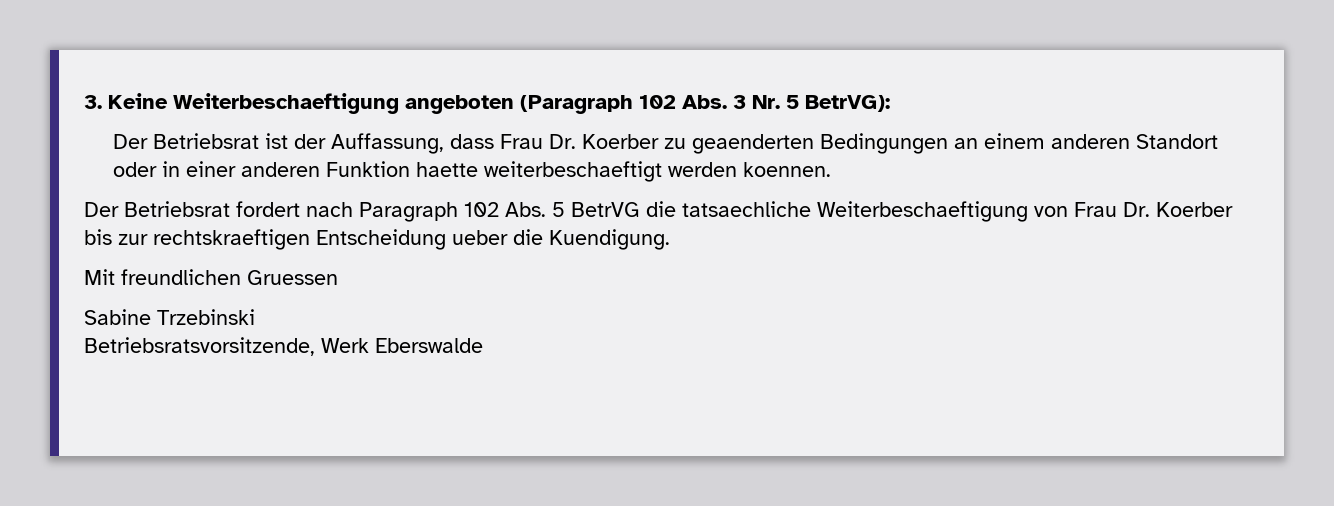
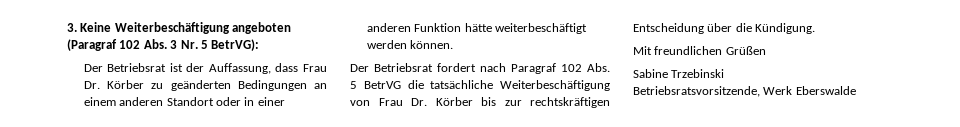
[173,93,633,114] Weiterbeschaeftigung angeboten (Paragraph -> [114,22,292,34] [67,39,117,51] Weiterbeschäftigung angeboten (Paragraf
[582,134,815,154] Koerber zu geaenderten -> [107,80,231,91] Körber zu geänderten
[416,161,832,182] haette weiterbeschaeftigt werden koennen. -> [464,23,587,34] [366,40,454,49] hätte weiterbeschäftigt werden können.
[359,202,458,222] Paragraph -> [511,63,556,74] Paragraf
[682,201,1028,222] tatsaechliche Weiterbeschaeftigung -> [430,80,610,91] tatsächliche Weiterbeschäftigung
[1156,202,1233,217] Koerber -> [435,97,473,106] Körber
[153,229,670,250] rechtskraeftigen Entscheidung ueber die Kuendigung. -> [530,97,610,108] [633,23,816,34] rechtskräftigen Entscheidung über die Kündigung.
[247,270,338,285] Gruessen -> [725,46,766,55] Grüßen

